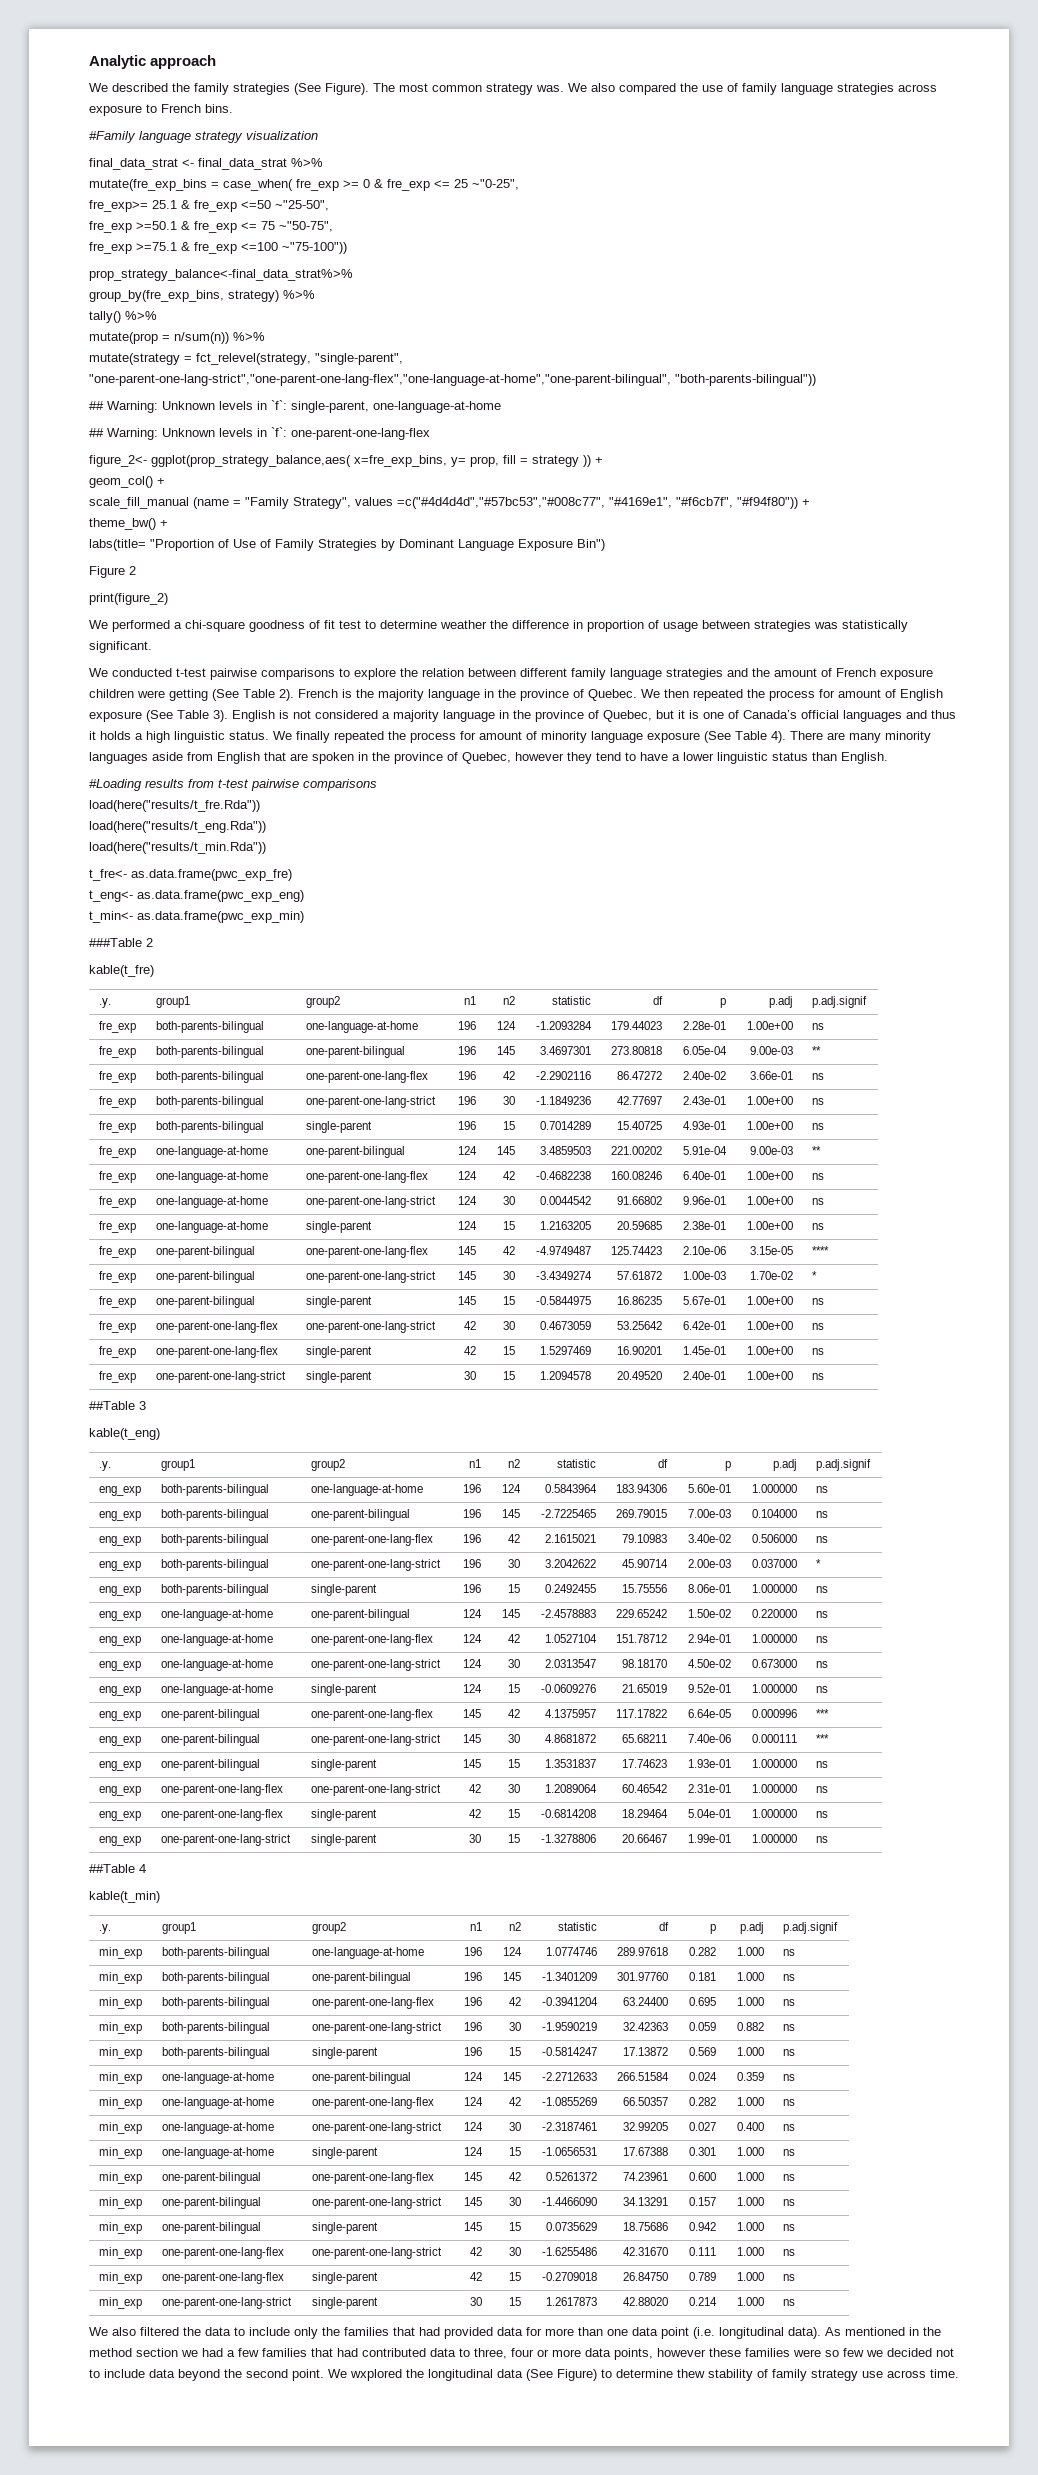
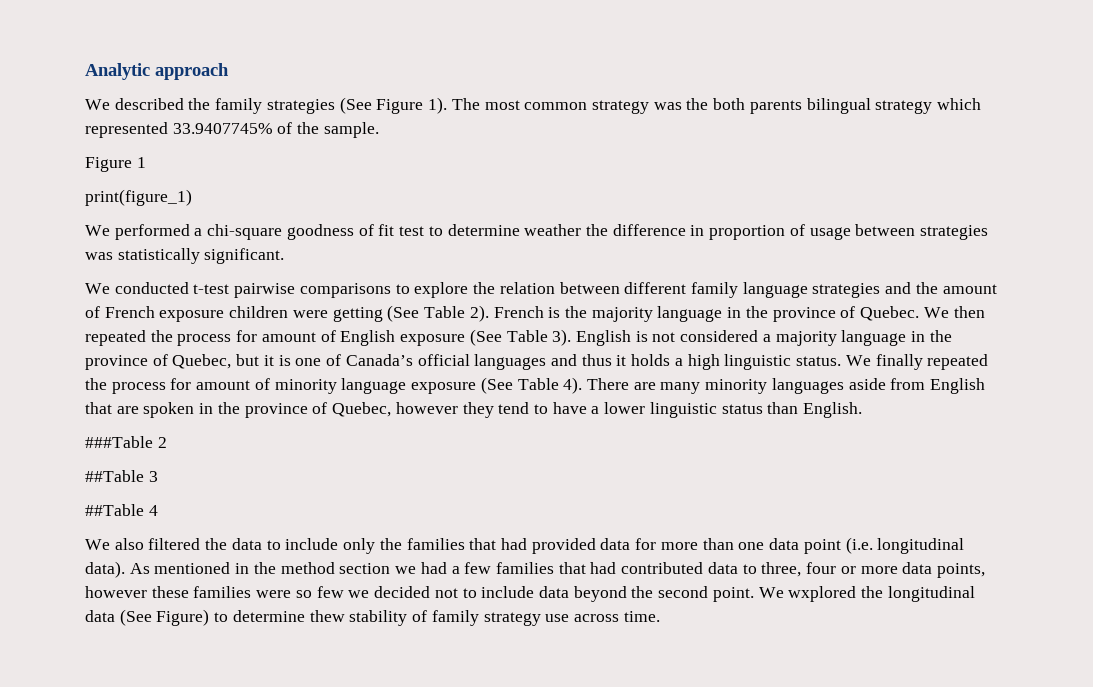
[325,83,369,95] Figure). -> [376,97,448,114] Figure 1).
[536,83,937,95] [89,104,233,116] [89,131,318,143] [89,158,323,170] [89,179,519,191] [89,200,329,212] [89,221,333,233] [89,242,347,254] [89,269,353,281] [89,290,315,302] [89,311,157,323] [89,332,265,344] [89,353,403,365] [89,374,816,386] [89,400,501,413] [89,427,430,440] [89,455,603,467] [89,476,165,488] [89,497,810,509] [89,518,168,530] [89,539,605,551] [89,566,136,578] [89,593,168,605] was. We also compared the use of family language strategies across exposure to French bins. // #Family language strategy visualization // final_data_strat <- final_data_strat %>% // mutate(fre_exp_bins = case_when( fre_exp >= 0 & fre_exp <= 25 ~"0-25", // fre_exp>= 25.1 & fre_exp <=50 ~"25-50", // fre_exp >=50.1 & fre_exp <= 75 ~"50-75", // fre_exp >=75.1 & fre_exp <=100 ~"75-100")) // prop_strategy_balance<-final_data_strat%>% // group_by(fre_exp_bins, strategy) %>% // tally() %>% // mutate(prop = n/sum(n)) %>% // mutate(strategy = fct_relevel(strategy, "single-parent", "one-parent-one-lang-strict","one-parent-one-lang-flex","one-language-at-home","one-parent-bilingual", "both-parents-bilingual")) // ## Warning: Unknown levels in `f`: single-parent, one-language-at-home // ## Warning: Unknown levels in `f`: one-parent-one-lang-flex // figure_2<- ggplot(prop_strategy_balance,aes( x=fre_exp_bins, y= prop, fill = strategy )) + // geom_col() + // scale_fill_manual (name = "Family Strategy", values =c("#4d4d4d","#57bc53","#008c77", "#4169e1", "#f6cb7f", "#f94f80")) + // theme_bw() + // labs(title= "Proportion of Use of Family Strategies by Dominant Language Exposure Bin") // Figure 2 // print(figure_2) -> [653,98,982,114] [85,122,379,138] [85,157,146,172] [85,189,192,206] was the both parents bilingual strategy which represented 33.9407745% of the sample. // Figure 1 // print(figure_1)
[89,779,377,791] [89,800,260,812] [89,821,266,833] [89,842,266,854] [89,869,292,881] [89,890,304,902] [89,911,304,923] [89,938,153,947] [89,965,154,977] [98,998,111,1008] [155,996,190,1008] [305,996,340,1008] [464,996,477,1005] [503,996,516,1005] [552,996,592,1005] [653,996,664,1005] [720,998,727,1008] [769,996,794,1008] [811,996,867,1008] [98,1021,136,1033] [155,1021,264,1033] [305,1021,418,1033] [458,1021,477,1030] [497,1021,517,1030] [536,1021,593,1030] [611,1021,663,1030] [683,1021,727,1030] [747,1021,794,1030] [811,1023,824,1030] [98,1046,136,1058] [155,1046,264,1058] [305,1046,405,1058] [458,1046,477,1055] [497,1046,516,1055] [540,1046,592,1055] [611,1046,663,1055] [683,1046,728,1055] [750,1046,794,1055] [811,1046,821,1055] [98,1071,136,1083] [155,1071,264,1083] [305,1071,428,1083] [458,1071,477,1080] [503,1071,516,1080] [536,1071,592,1080] [617,1071,663,1080] [683,1071,727,1080] [750,1071,794,1080] [811,1073,824,1080] [98,1096,136,1108] [155,1096,264,1108] [305,1096,436,1108] [458,1096,477,1105] [503,1096,516,1105] [536,1096,592,1105] [617,1096,663,1105] [683,1096,727,1105] [747,1096,794,1105] [811,1098,824,1105] [98,1121,136,1133] [155,1121,264,1133] [305,1121,372,1133] [458,1121,477,1130] [503,1121,516,1130] [540,1121,592,1130] [617,1121,663,1130] [683,1121,727,1130] [747,1121,794,1130] [811,1123,824,1130] [98,1146,136,1158] [155,1146,268,1158] [305,1146,405,1158] [458,1146,478,1155] [497,1146,516,1155] [540,1146,592,1155] [611,1146,663,1155] [683,1146,728,1155] [750,1146,794,1155] [811,1146,821,1155] [98,1171,136,1183] [155,1171,268,1183] [305,1171,428,1183] [458,1171,478,1180] [503,1171,516,1180] [536,1171,592,1180] [611,1171,663,1180] [683,1171,727,1180] [747,1171,794,1180] [811,1173,824,1180] [98,1196,136,1208] [155,1196,268,1208] [305,1196,436,1208] [458,1196,478,1205] [503,1196,516,1205] [540,1196,592,1205] [617,1196,663,1205] [683,1196,727,1205] [747,1196,794,1205] [811,1198,824,1205] [98,1221,136,1233] [155,1221,268,1233] [305,1221,372,1233] [458,1221,478,1230] [503,1221,516,1230] [540,1221,592,1230] [617,1221,663,1230] [683,1221,727,1230] [747,1221,794,1230] [811,1223,824,1230] [98,1246,136,1258] [155,1246,255,1258] [305,1246,428,1258] [458,1246,477,1255] [503,1246,516,1255] [536,1246,592,1255] [611,1246,663,1255] [683,1246,727,1255] [750,1246,794,1255] [811,1246,829,1255] [98,1271,136,1283] [155,1271,255,1283] [305,1271,436,1283] [458,1271,477,1280] [503,1271,516,1280] [536,1271,593,1280] [617,1271,663,1280] [683,1271,727,1280] [750,1271,794,1280] [811,1271,817,1280] [98,1296,136,1308] [155,1296,255,1308] [305,1296,372,1308] [458,1296,477,1305] [503,1296,516,1305] [536,1296,592,1305] [617,1296,663,1305] [683,1296,727,1305] [747,1296,794,1305] [811,1298,824,1305] [98,1321,136,1333] [155,1321,278,1333] [305,1321,436,1333] [464,1321,477,1330] [503,1321,516,1330] [540,1321,592,1330] [617,1321,663,1330] [683,1321,727,1330] [747,1321,794,1330] [811,1323,824,1330] [98,1346,136,1358] [155,1346,278,1358] [305,1346,372,1358] [464,1346,477,1355] [503,1346,516,1355] [540,1346,592,1355] [617,1346,663,1355] [683,1346,727,1355] [747,1346,794,1355] [811,1348,824,1355] [98,1371,136,1383] [155,1371,286,1383] [305,1371,372,1383] [464,1371,477,1380] [503,1371,516,1380] [540,1371,592,1380] [617,1371,663,1380] [683,1371,727,1380] [747,1371,794,1380] [811,1373,824,1380] [89,1401,146,1410] [89,1428,160,1440] [98,1461,111,1471] [160,1459,195,1471] [310,1459,345,1471] [469,1459,482,1468] [508,1459,521,1468] [557,1459,597,1468] [658,1459,669,1468] [725,1461,732,1471] [773,1459,798,1471] [815,1459,871,1471] [98,1486,141,1496] [160,1484,269,1496] [310,1484,423,1496] [463,1484,482,1493] [502,1484,522,1493] [545,1484,598,1493] [616,1484,668,1493] [688,1484,732,1493] [752,1484,798,1493] [815,1486,828,1493] [98,1511,141,1521] [160,1509,269,1521] [310,1509,410,1521] [463,1509,482,1518] [502,1509,521,1518] [541,1509,597,1518] [616,1509,668,1518] [688,1509,732,1518] [752,1509,798,1518] [815,1511,828,1518] [98,1536,141,1546] [160,1534,269,1546] [310,1534,433,1546] [463,1534,482,1543] [508,1534,521,1543] [545,1534,597,1543] [622,1534,668,1543] [688,1534,732,1543] [752,1534,798,1543] [815,1536,828,1543] [98,1561,141,1571] [160,1559,269,1571] [310,1559,441,1571] [463,1559,482,1568] [508,1559,521,1568] [545,1559,597,1568] [622,1559,669,1568] [688,1559,732,1568] [752,1559,798,1568] [815,1559,821,1568] [98,1586,141,1596] [160,1584,269,1596] [310,1584,377,1596] [463,1584,482,1593] [508,1584,521,1593] [545,1584,597,1593] [622,1584,668,1593] [688,1584,732,1593] [752,1584,798,1593] [815,1586,828,1593] [98,1611,141,1621] [160,1609,273,1621] [310,1609,410,1621] [463,1609,483,1618] [502,1609,521,1618] [541,1609,597,1618] [616,1609,668,1618] [688,1609,732,1618] [752,1609,798,1618] [815,1611,828,1618] [98,1636,141,1646] [160,1634,273,1646] [310,1634,433,1646] [463,1634,483,1643] [508,1634,521,1643] [545,1634,598,1643] [616,1634,668,1643] [688,1634,732,1643] [752,1634,798,1643] [815,1636,828,1643] [98,1661,141,1671] [160,1659,273,1671] [310,1659,441,1671] [463,1659,483,1668] [508,1659,521,1668] [545,1659,597,1668] [622,1659,668,1668] [688,1659,732,1668] [752,1659,798,1668] [815,1661,828,1668] [98,1686,141,1696] [160,1684,273,1696] [310,1684,377,1696] [463,1684,483,1693] [508,1684,521,1693] [541,1684,597,1693] [622,1684,668,1693] [688,1684,732,1693] [752,1684,798,1693] [815,1686,828,1693] [98,1711,141,1721] [160,1709,260,1721] [310,1709,433,1721] [463,1709,482,1718] [508,1709,521,1718] [545,1709,597,1718] [616,1709,668,1718] [688,1709,732,1718] [752,1709,798,1718] [815,1709,829,1718] [98,1736,141,1746] [160,1734,260,1746] [310,1734,441,1746] [463,1734,482,1743] [508,1734,521,1743] [545,1734,597,1743] [622,1734,668,1743] [688,1734,732,1743] [752,1734,798,1743] [815,1734,829,1743] [98,1761,141,1771] [160,1759,260,1771] [310,1759,377,1771] [463,1759,482,1768] [508,1759,521,1768] [545,1759,597,1768] [622,1759,668,1768] [688,1759,732,1768] [752,1759,798,1768] [815,1761,828,1768] [98,1786,141,1796] [160,1784,283,1796] [310,1784,441,1796] [469,1784,482,1793] [508,1784,521,1793] [545,1784,598,1793] [622,1784,668,1793] [688,1784,732,1793] [752,1784,798,1793] [815,1786,828,1793] [98,1811,141,1821] [160,1809,283,1821] [310,1809,377,1821] [469,1809,482,1818] [508,1809,521,1818] [541,1809,597,1818] [622,1809,669,1818] [688,1809,732,1818] [752,1809,798,1818] [815,1811,828,1818] [98,1836,141,1846] [160,1834,291,1846] [310,1834,377,1846] [469,1834,482,1843] [508,1834,521,1843] [541,1834,597,1843] [622,1834,668,1843] [688,1834,732,1843] [752,1834,798,1843] [815,1836,828,1843] [89,1864,146,1873] [89,1891,160,1903] [98,1924,111,1934] [161,1922,196,1934] [311,1922,346,1934] [470,1922,483,1931] [509,1922,522,1931] [558,1922,598,1931] [659,1922,670,1931] [710,1924,717,1934] [740,1922,765,1934] [782,1922,838,1934] [98,1947,142,1959] [161,1947,270,1959] [311,1947,424,1959] [464,1947,483,1956] [503,1947,523,1956] [546,1947,598,1956] [617,1947,669,1956] [689,1947,717,1956] [737,1947,765,1956] [782,1949,795,1956] [98,1972,142,1984] [161,1972,270,1984] [311,1972,411,1984] [464,1972,483,1981] [503,1972,522,1981] [542,1972,598,1981] [617,1972,669,1981] [689,1972,717,1981] [737,1972,765,1981] [782,1974,795,1981] [98,1997,142,2009] [161,1997,270,2009] [311,1997,434,2009] [464,1997,483,2006] [509,1997,522,2006] [542,1997,599,2006] [623,1997,669,2006] [689,1997,717,2006] [737,1997,765,2006] [782,1999,795,2006] [98,2022,142,2034] [161,2022,270,2034] [311,2022,442,2034] [464,2022,483,2031] [509,2022,522,2031] [542,2022,598,2031] [623,2022,669,2031] [689,2022,717,2031] [737,2022,765,2031] [782,2024,795,2031] [98,2047,142,2059] [161,2047,270,2059] [311,2047,378,2059] [464,2047,483,2056] [509,2047,522,2056] [542,2047,598,2056] [623,2047,669,2056] [689,2047,717,2056] [737,2047,765,2056] [782,2049,795,2056] [98,2072,142,2084] [161,2072,274,2084] [311,2072,411,2084] [464,2072,484,2081] [503,2072,522,2081] [542,2072,598,2081] [617,2072,670,2081] [689,2072,718,2081] [737,2072,765,2081] [782,2074,795,2081] [98,2097,142,2109] [161,2097,274,2109] [311,2097,434,2109] [464,2097,484,2106] [509,2097,522,2106] [542,2097,598,2106] [623,2097,669,2106] [689,2097,717,2106] [737,2097,765,2106] [782,2099,795,2106] [98,2122,142,2134] [161,2122,274,2134] [311,2122,442,2134] [464,2122,484,2131] [509,2122,522,2131] [542,2122,598,2131] [623,2122,669,2131] [689,2122,717,2131] [737,2122,765,2131] [782,2124,795,2131] [98,2147,142,2159] [161,2147,274,2159] [311,2147,378,2159] [464,2147,484,2156] [509,2147,522,2156] [542,2147,598,2156] [623,2147,669,2156] [689,2147,717,2156] [737,2147,765,2156] [782,2149,795,2156] [98,2172,142,2184] [161,2172,261,2184] [311,2172,434,2184] [464,2172,483,2181] [509,2172,522,2181] [546,2172,598,2181] [623,2172,669,2181] [689,2172,717,2181] [737,2172,765,2181] [782,2174,795,2181] [98,2197,142,2209] [161,2197,261,2209] [311,2197,442,2209] [464,2197,483,2206] [509,2197,522,2206] [542,2197,598,2206] [623,2197,669,2206] [689,2197,717,2206] [737,2197,765,2206] [782,2199,795,2206] [98,2222,142,2234] [161,2222,261,2234] [311,2222,378,2234] [464,2222,483,2231] [509,2222,522,2231] [546,2222,598,2231] [623,2222,669,2231] [689,2222,717,2231] [737,2222,765,2231] [782,2224,795,2231] [98,2247,142,2259] [161,2247,284,2259] [311,2247,442,2259] [470,2247,483,2256] [509,2247,522,2256] [542,2247,598,2256] [623,2247,669,2256] [689,2247,717,2256] [737,2247,765,2256] [782,2249,795,2256] [98,2272,142,2284] [161,2272,284,2284] [311,2272,378,2284] [470,2272,483,2281] [509,2272,522,2281] [542,2272,598,2281] [623,2272,669,2281] [689,2272,717,2281] [737,2272,765,2281] [782,2274,795,2281] [98,2297,142,2309] [161,2297,292,2309] [311,2297,378,2309] [470,2297,483,2306] [509,2297,522,2306] [546,2297,598,2306] [623,2297,669,2306] [689,2297,718,2306] [737,2297,765,2306] [782,2299,795,2306] #Loading results from t-test pairwise comparisons // load(here("results/t_fre.Rda")) // load(here("results/t_eng.Rda")) // load(here("results/t_min.Rda")) // t_fre<- as.data.frame(pwc_exp_fre) // t_eng<- as.data.frame(pwc_exp_eng) // t_min<- as.data.frame(pwc_exp_min) // ###Table 2 // kable(t_fre) // .y. | group1 | group2 | n1 | n2 | statistic | df | p | p.adj | p.adj.signif // fre_exp | both-parents-bilingual | one-language-at-home | 196 | 124 | -1.2093284 | 179.44023 | 2.28e-01 | 1.00e+00 | ns // fre_exp | both-parents-bilingual | one-parent-bilingual | 196 | 145 | 3.4697301 | 273.80818 | 6.05e-04 | 9.00e-03 | ** // fre_exp | both-parents-bilingual | one-parent-one-lang-flex | 196 | 42 | -2.2902116 | 86.47272 | 2.40e-02 | 3.66e-01 | ns // fre_exp | both-parents-bilingual | one-parent-one-lang-strict | 196 | 30 | -1.1849236 | 42.77697 | 2.43e-01 | 1.00e+00 | ns // fre_exp | both-parents-bilingual | single-parent | 196 | 15 | 0.7014289 | 15.40725 | 4.93e-01 | 1.00e+00 | ns // fre_exp | one-language-at-home | one-parent-bilingual | 124 | 145 | 3.4859503 | 221.00202 | 5.91e-04 | 9.00e-03 | ** // fre_exp | one-language-at-home | one-parent-one-lang-flex | 124 | 42 | -0.4682238 | 160.08246 | 6.40e-01 | 1.00e+00 | ns // fre_exp | one-language-at-home | one-parent-one-lang-strict | 124 | 30 | 0.0044542 | 91.66802 | 9.96e-01 | 1.00e+00 | ns // fre_exp | one-language-at-home | single-parent | 124 | 15 | 1.2163205 | 20.59685 | 2.38e-01 | 1.00e+00 | ns // fre_exp | one-parent-bilingual | one-parent-one-lang-flex | 145 | 42 | -4.9749487 | 125.74423 | 2.10e-06 | 3.15e-05 | **** // fre_exp | one-parent-bilingual | one-parent-one-lang-strict | 145 | 30 | -3.4349274 | 57.61872 | 1.00e-03 | 1.70e-02 | * // fre_exp | one-parent-bilingual | single-parent | 145 | 15 | -0.5844975 | 16.86235 | 5.67e-01 | 1.00e+00 | ns // fre_exp | one-parent-one-lang-flex | one-parent-one-lang-strict | 42 | 30 | 0.4673059 | 53.25642 | 6.42e-01 | 1.00e+00 | ns // fre_exp | one-parent-one-lang-flex | single-parent | 42 | 15 | 1.5297469 | 16.90201 | 1.45e-01 | 1.00e+00 | ns // fre_exp | one-parent-one-lang-strict | single-parent | 30 | 15 | 1.2094578 | 20.49520 | 2.40e-01 | 1.00e+00 | ns // ##Table 3 // kable(t_eng) // .y. | group1 | group2 | n1 | n2 | statistic | df | p | p.adj | p.adj.signif // eng_exp | both-parents-bilingual | one-language-at-home | 196 | 124 | 0.5843964 | 183.94306 | 5.60e-01 | 1.000000 | ns // eng_exp | both-parents-bilingual | one-parent-bilingual | 196 | 145 | -2.7225465 | 269.79015 | 7.00e-03 | 0.104000 | ns // eng_exp | both-parents-bilingual | one-parent-one-lang-flex | 196 | 42 | 2.1615021 | 79.10983 | 3.40e-02 | 0.506000 | ns // eng_exp | both-parents-bilingual | one-parent-one-lang-strict | 196 | 30 | 3.2042622 | 45.90714 | 2.00e-03 | 0.037000 | * // eng_exp | both-parents-bilingual | single-parent | 196 | 15 | 0.2492455 | 15.75556 | 8.06e-01 | 1.000000 | ns // eng_exp | one-language-at-home | one-parent-bilingual | 124 | 145 | -2.4578883 | 229.65242 | 1.50e-02 | 0.220000 | ns // eng_exp | one-language-at-home | one-parent-one-lang-flex | 124 | 42 | 1.0527104 | 151.78712 | 2.94e-01 | 1.000000 | ns // eng_exp | one-language-at-home | one-parent-one-lang-strict | 124 | 30 | 2.0313547 | 98.18170 | 4.50e-02 | 0.673000 | ns // eng_exp | one-language-at-home | single-parent | 124 | 15 | -0.0609276 | 21.65019 | 9.52e-01 | 1.000000 | ns // eng_exp | one-parent-bilingual | one-parent-one-lang-flex | 145 | 42 | 4.1375957 | 117.17822 | 6.64e-05 | 0.000996 | *** // eng_exp | one-parent-bilingual | one-parent-one-lang-strict | 145 | 30 | 4.8681872 | 65.68211 | 7.40e-06 | 0.000111 | *** // eng_exp | one-parent-bilingual | single-parent | 145 | 15 | 1.3531837 | 17.74623 | 1.93e-01 | 1.000000 | ns // eng_exp | one-parent-one-lang-flex | one-parent-one-lang-strict | 42 | 30 | 1.2089064 | 60.46542 | 2.31e-01 | 1.000000 | ns // eng_exp | one-parent-one-lang-flex | single-parent | 42 | 15 | -0.6814208 | 18.29464 | 5.04e-01 | 1.000000 | ns // eng_exp | one-parent-one-lang-strict | single-parent | 30 | 15 | -1.3278806 | 20.66467 | 1.99e-01 | 1.000000 | ns // ##Table 4 // kable(t_min) // .y. | group1 | group2 | n1 | n2 | statistic | df | p | p.adj | p.adj.signif // min_exp | both-parents-bilingual | one-language-at-home | 196 | 124 | 1.0774746 | 289.97618 | 0.282 | 1.000 | ns // min_exp | both-parents-bilingual | one-parent-bilingual | 196 | 145 | -1.3401209 | 301.97760 | 0.181 | 1.000 | ns // min_exp | both-parents-bilingual | one-parent-one-lang-flex | 196 | 42 | -0.3941204 | 63.24400 | 0.695 | 1.000 | ns // min_exp | both-parents-bilingual | one-parent-one-lang-strict | 196 | 30 | -1.9590219 | 32.42363 | 0.059 | 0.882 | ns // min_exp | both-parents-bilingual | single-parent | 196 | 15 | -0.5814247 | 17.13872 | 0.569 | 1.000 | ns // min_exp | one-language-at-home | one-parent-bilingual | 124 | 145 | -2.2712633 | 266.51584 | 0.024 | 0.359 | ns // min_exp | one-language-at-home | one-parent-one-lang-flex | 124 | 42 | -1.0855269 | 66.50357 | 0.282 | 1.000 | ns // min_exp | one-language-at-home | one-parent-one-lang-strict | 124 | 30 | -2.3187461 | 32.99205 | 0.027 | 0.400 | ns // min_exp | one-language-at-home | single-parent | 124 | 15 | -1.0656531 | 17.67388 | 0.301 | 1.000 | ns // min_exp | one-parent-bilingual | one-parent-one-lang-flex | 145 | 42 | 0.5261372 | 74.23961 | 0.600 | 1.000 | ns // min_exp | one-parent-bilingual | one-parent-one-lang-strict | 145 | 30 | -1.4466090 | 34.13291 | 0.157 | 1.000 | ns // min_exp | one-parent-bilingual | single-parent | 145 | 15 | 0.0735629 | 18.75686 | 0.942 | 1.000 | ns // min_exp | one-parent-one-lang-flex | one-parent-one-lang-strict | 42 | 30 | -1.6255486 | 42.31670 | 0.111 | 1.000 | ns // min_exp | one-parent-one-lang-flex | single-parent | 42 | 15 | -0.2709018 | 26.84750 | 0.789 | 1.000 | ns // min_exp | one-parent-one-lang-strict | single-parent | 30 | 15 | 1.2617873 | 42.88020 | 0.214 | 1.000 | ns -> [85,436,167,448] [85,470,158,482] [85,504,158,516] ###Table 2 // ##Table 3 // ##Table 4

